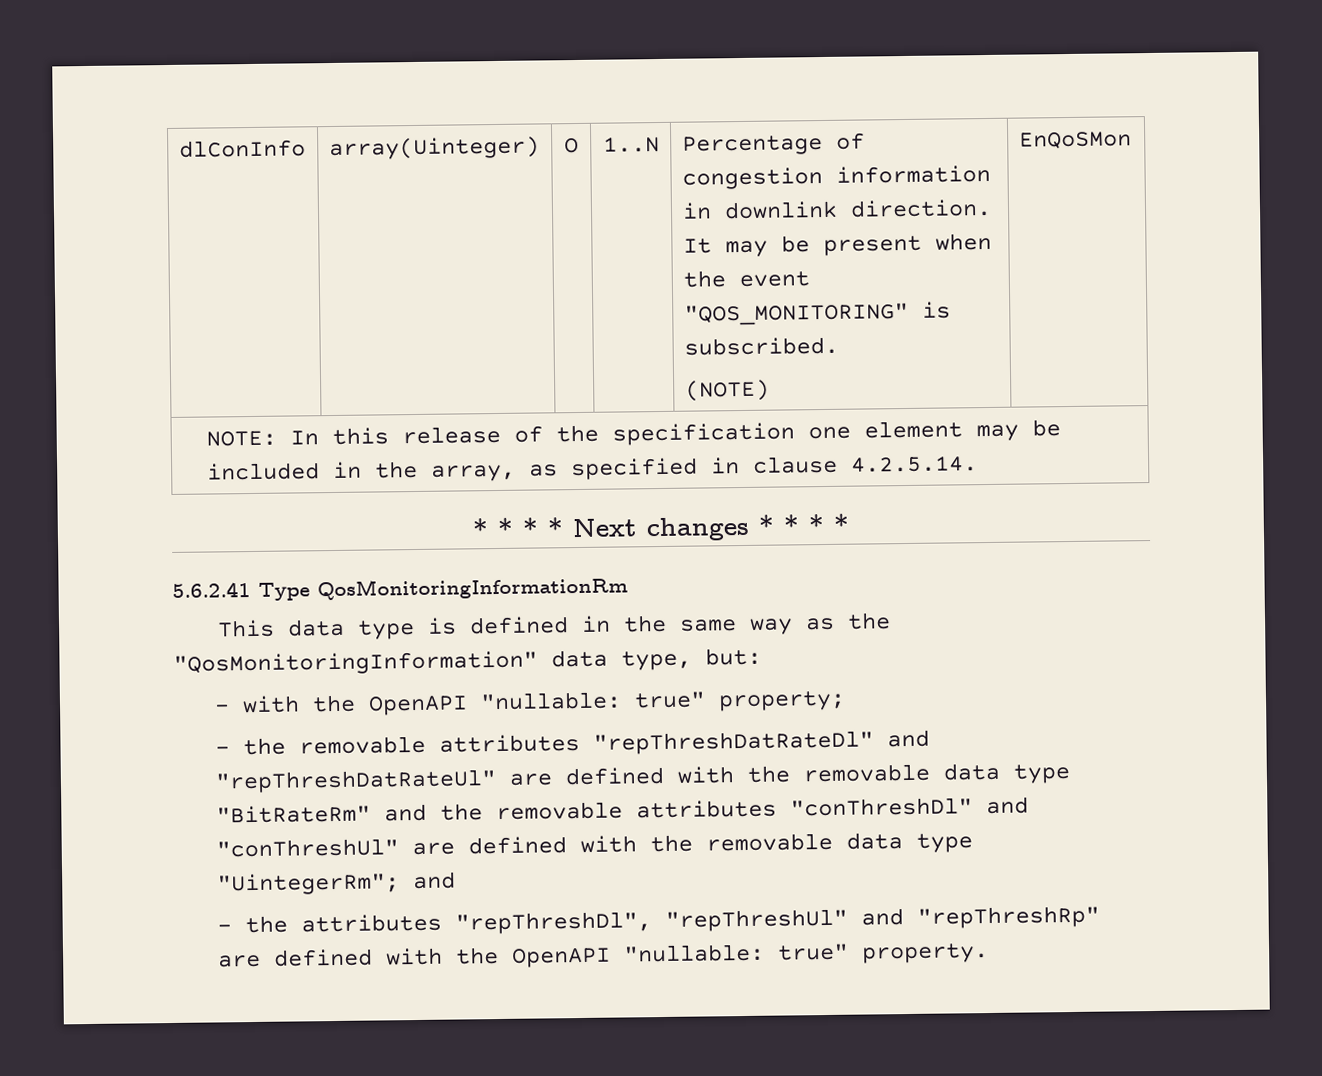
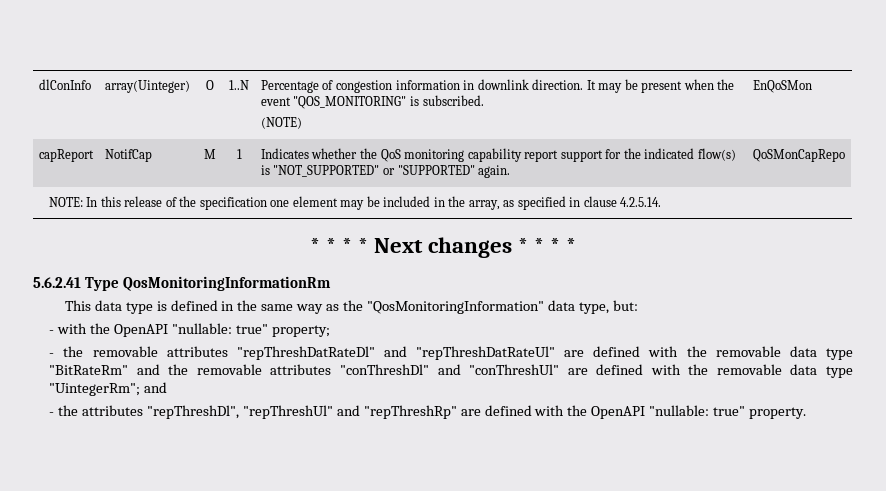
(1132, 140) none -> [38,149,94,162] [104,149,152,162] [204,149,216,159] [236,149,242,159] [260,148,736,162] [260,165,511,178] [752,149,845,162] // capReport | NotifCap | M | 1 | Indicates whether the QoS monitoring capability report support for the indicated flow(s) is "NOT_SUPPORTED" or "SUPPORTED" again. | QoSMonCapRepo

